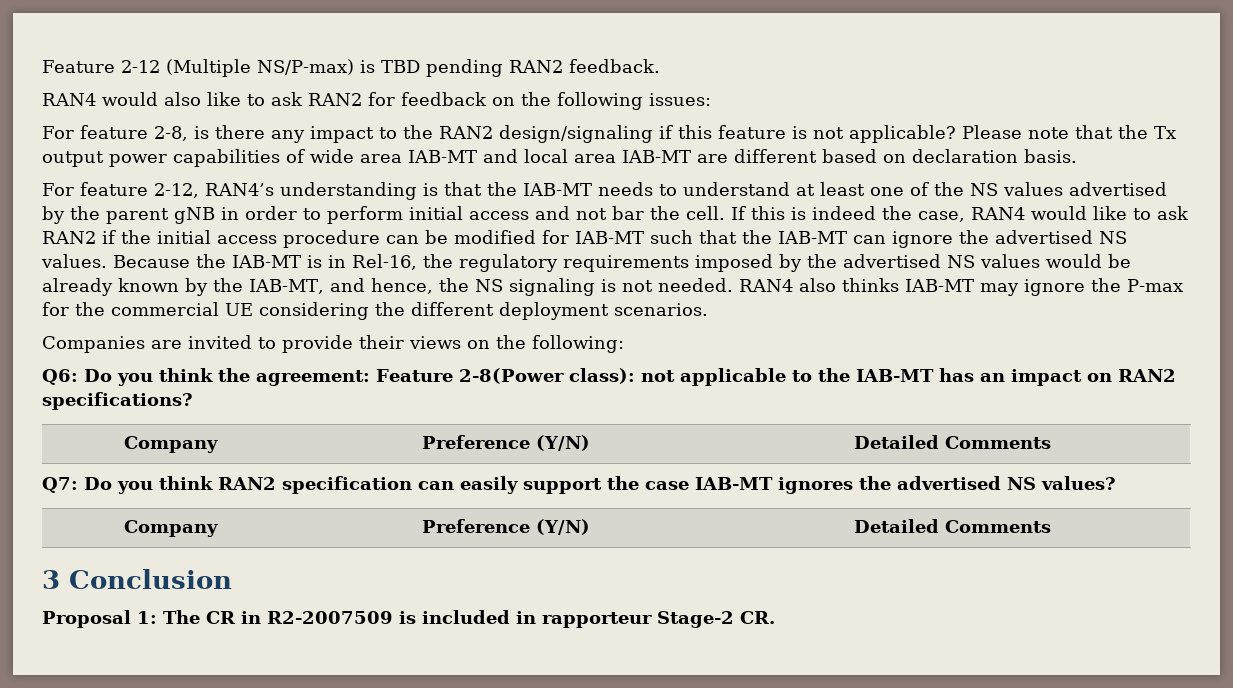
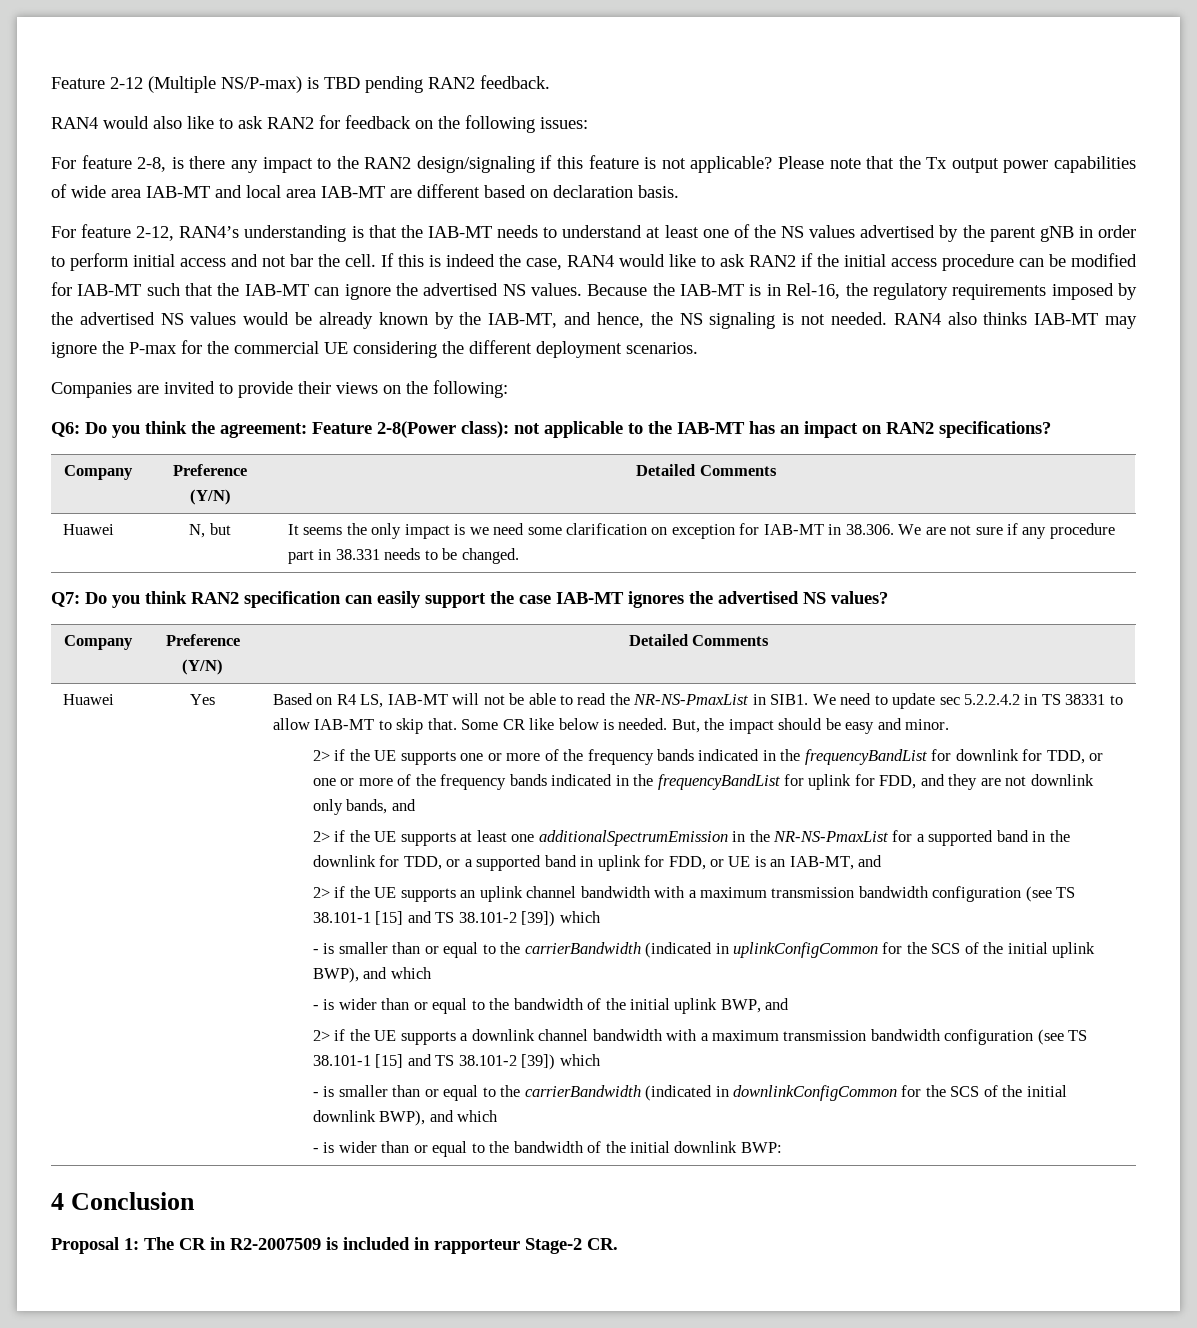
(1051, 442) none -> [62,524,114,535] [189,523,231,538] [287,523,1115,539] [287,548,519,564] // Huawei | N, but | It seems the only impact is we need some clarification on exception for IAB-MT in 38.306. We are not sure if any procedure part in 38.331 needs to be changed.
[42,570,60,589] // 3 -> [62,694,114,705] [190,694,215,705] [272,693,1123,709] [272,718,950,734] [312,749,1104,765] [312,774,1094,790] [312,799,416,815] [312,830,1070,846] [312,855,883,871] [312,886,1076,902] [312,911,601,927] [312,942,1096,958] [312,967,432,983] [312,998,790,1014] [312,1029,1088,1045] [312,1054,601,1070] [312,1085,1067,1101] [312,1110,499,1126] [312,1141,782,1157] [51,1193,64,1210] // Huawei | Yes | Based on R4 LS, IAB-MT will not be able to read the NR-NS-PmaxList in SIB1. We need to update sec 5.2.2.4.2 in TS 38331 to allow IAB-MT to skip that. Some CR like below is needed. But, the impact should be easy and minor. // 2> if the UE supports one or more of the frequency bands indicated in the frequencyBandList for downlink for TDD, or one or more of the frequency bands indicated in the frequencyBandList for uplink for FDD, and they are not downlink only bands, and // 2> if the UE supports at least one additionalSpectrumEmission in the NR-NS-PmaxList for a supported band in the downlink for TDD, or a supported band in uplink for FDD, or UE is an IAB-MT, and // 2> if the UE supports an uplink channel bandwidth with a maximum transmission bandwidth configuration (see TS 38.101-1 [15] and TS 38.101-2 [39]) which // - is smaller than or equal to the carrierBandwidth (indicated in uplinkConfigCommon for the SCS of the initial uplink BWP), and which // - is wider than or equal to the bandwidth of the initial uplink BWP, and // 2> if the UE supports a downlink channel bandwidth with a maximum transmission bandwidth configuration (see TS 38.101-1 [15] and TS 38.101-2 [39]) which // - is smaller than or equal to the carrierBandwidth (indicated in downlinkConfigCommon for the SCS of the initial downlink BWP), and which // - is wider than or equal to the bandwidth of the initial downlink BWP: // 4

